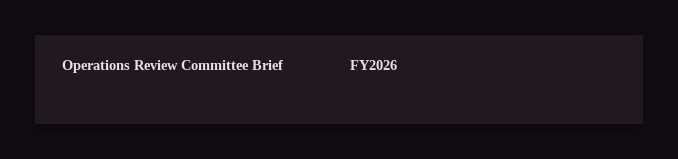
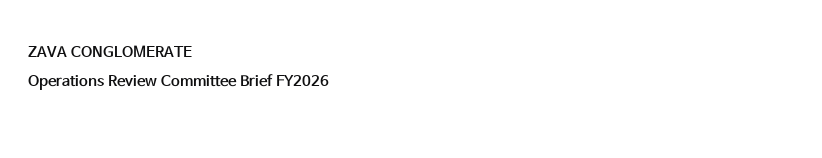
(62, 66) none -> [28,45,192,57] ZAVA CONGLOMERATE //

